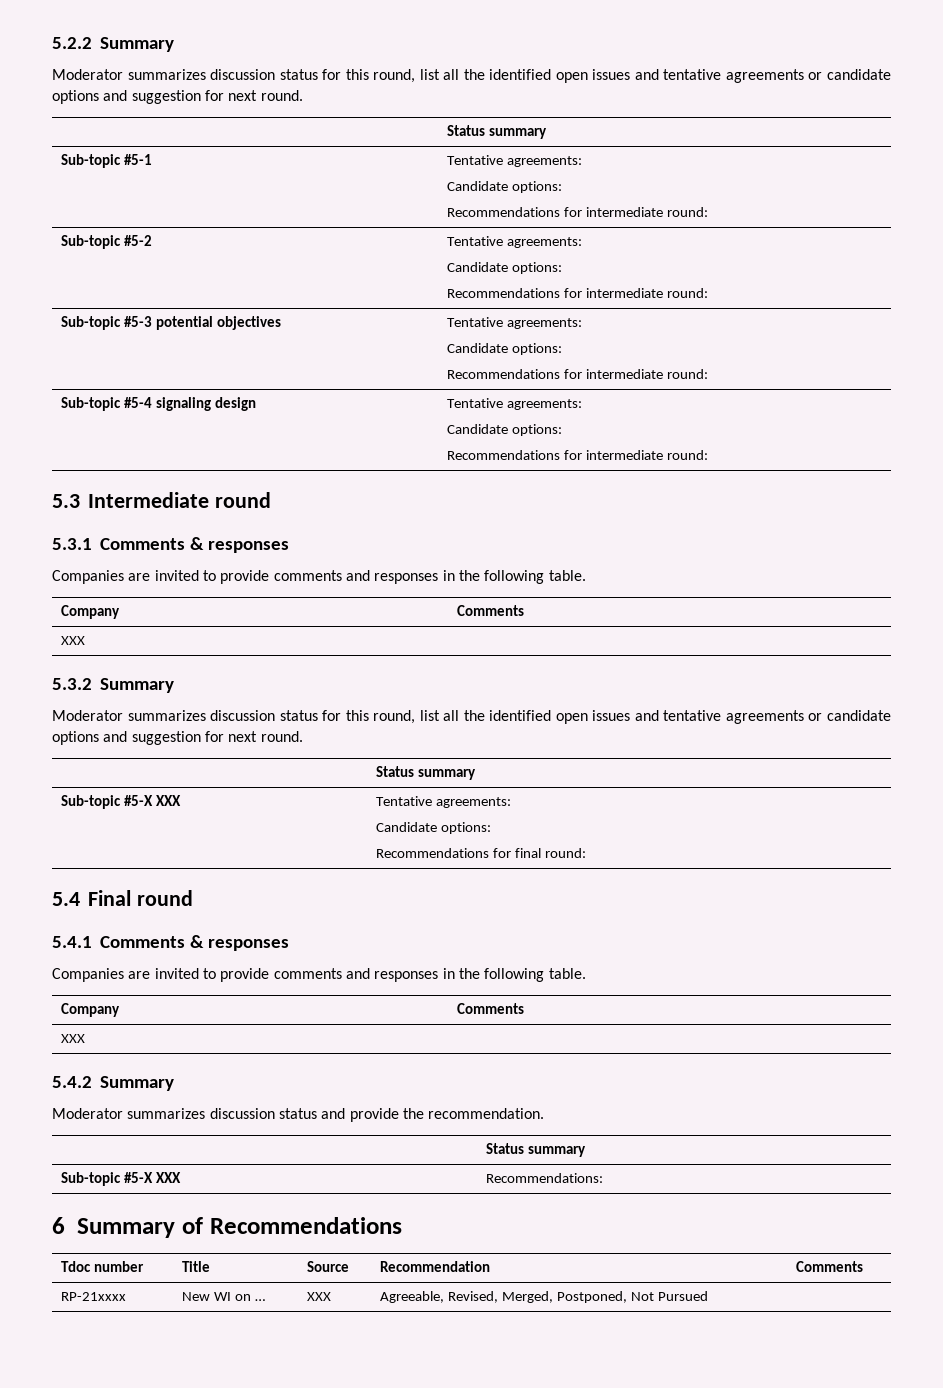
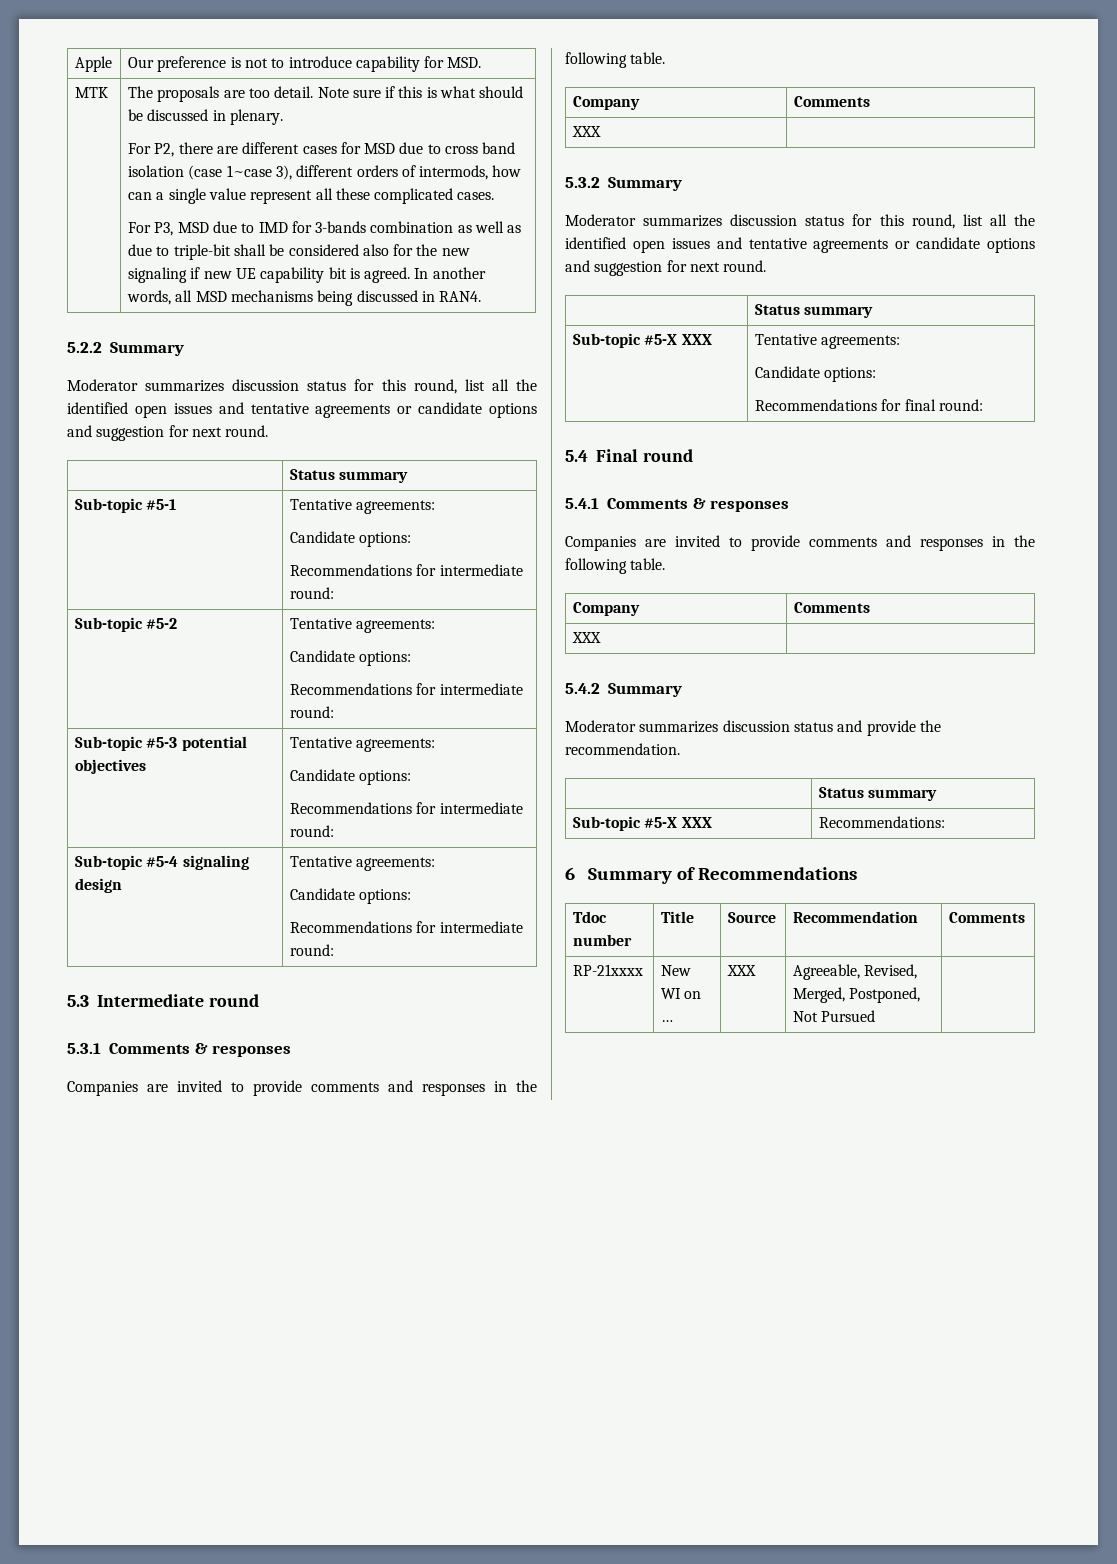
(52, 43) none -> [74,56,112,72] [127,56,482,72] [74,87,108,98] [127,86,524,102] [127,109,283,125] [127,142,516,157] [127,165,522,180] [127,188,495,204] [127,221,522,236] [127,244,470,260] [127,267,486,283] [126,290,482,306] Apple | Our preference is not to introduce capability for MSD. // MTK | The proposals are too detail. Note sure if this is what should be discussed in plenary. // For P2, there are different cases for MSD due to cross band isolation (case 1~case 3), different orders of intermods, how can a single value represent all these complicated cases. // For P3, MSD due to IMD for 3-bands combination as well as due to triple-bit shall be considered also for the new signaling if new UE capability bit is agreed. In another words, all MSD mechanisms being discussed in RAN4. //

